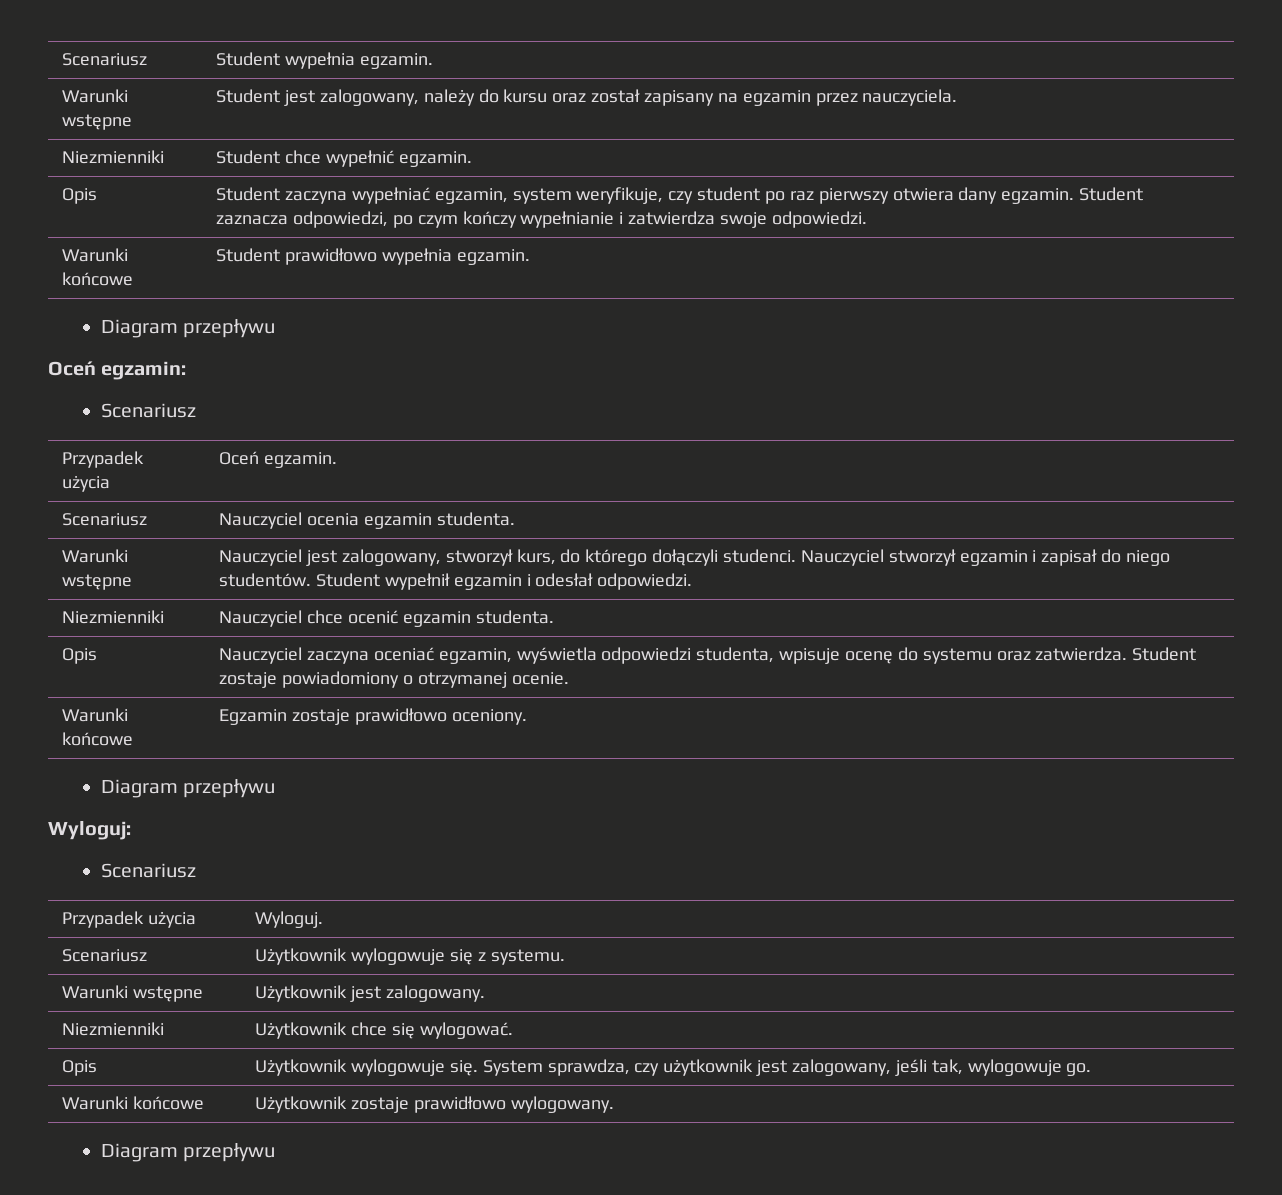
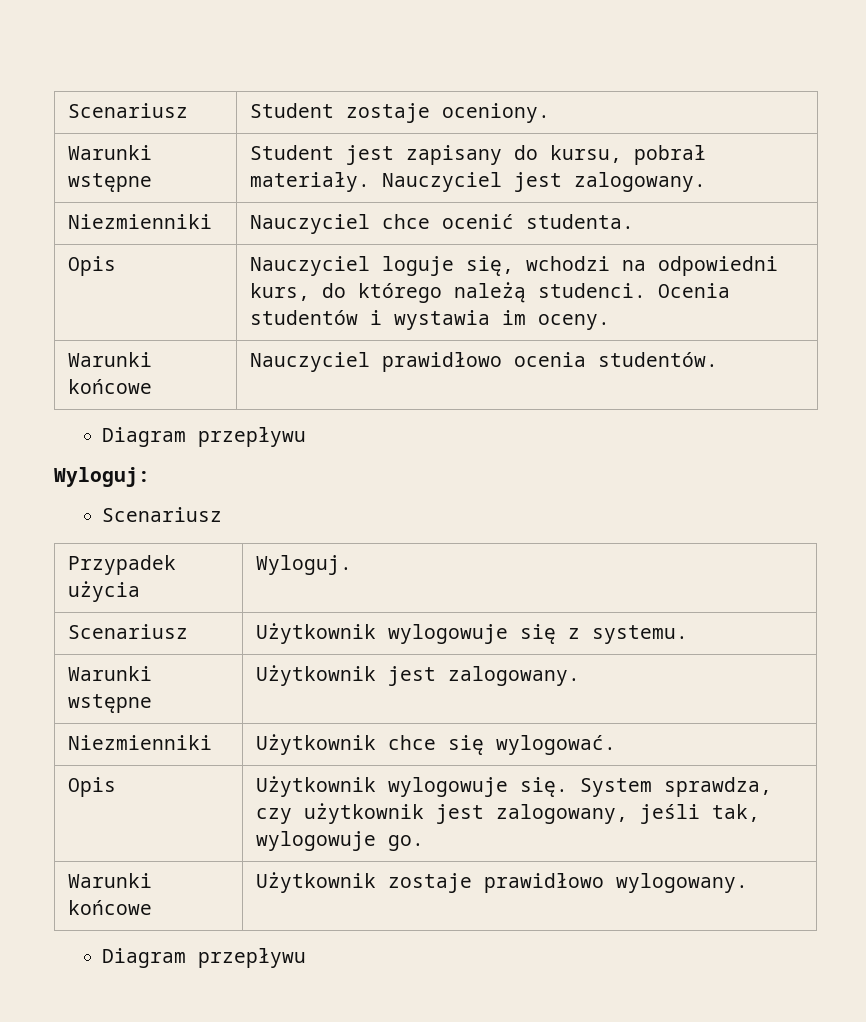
[285,52,433,69] wypełnia egzamin. -> [345,103,550,123] zostaje oceniony.
[319,89,958,106] [62,150,165,164] [216,150,472,167] [62,188,98,204] [216,187,1144,204] [216,211,867,228] [62,248,129,262] [62,272,134,286] [216,248,530,265] [101,319,276,338] [48,361,187,380] [101,403,197,418] [62,451,145,468] [62,476,111,492] [219,451,338,468] [62,513,148,526] [219,512,515,529] [62,549,129,563] [62,574,133,590] [219,549,1171,566] [219,573,693,590] zalogowany, należy do kursu oraz został zapisany na egzamin przez nauczyciela. // Niezmienniki | Student chce wypełnić egzamin. // Opis | Student zaczyna wypełniać egzamin, system weryfikuje, czy student po raz pierwszy otwiera dany egzamin. Student zaznacza odpowiedzi, po czym kończy wypełnianie i zatwierdza swoje odpowiedzi. // Warunki końcowe | Student prawidłowo wypełnia egzamin. // Diagram przepływu // Oceń egzamin: // Scenariusz // Przypadek użycia | Oceń egzamin. // Scenariusz | Nauczyciel ocenia egzamin studenta. // Warunki wstępne | Nauczyciel jest zalogowany, stworzył kurs, do którego dołączyli studenci. Nauczyciel stworzył egzamin i zapisał do niego studentów. Student wypełnił egzamin i odesłał odpowiedzi. -> [405,145,706,165] [249,172,706,192] zapisany do kursu, pobrał materiały. Nauczyciel jest zalogowany.
[402,611,471,627] egzamin -> (514, 221) none
[307,647,1197,664] [219,671,569,688] [62,708,129,722] [62,732,134,746] [219,708,527,725] zaczyna oceniać egzamin, wyświetla odpowiedzi studenta, wpisuje ocenę do systemu oraz zatwierdza. Student zostaje powiadomiony o otrzymanej ocenie. // Warunki końcowe | Egzamin zostaje prawidłowo oceniony. -> [381,256,778,276] [249,282,730,303] [249,310,610,330] [67,352,152,367] [67,379,152,394] [249,352,718,372] loguje się, wchodzi na odpowiedni kurs, do którego należą studenci. Ocenia studentów i wystawia im oceny. // Warunki końcowe | Nauczyciel prawidłowo ocenia studentów.

